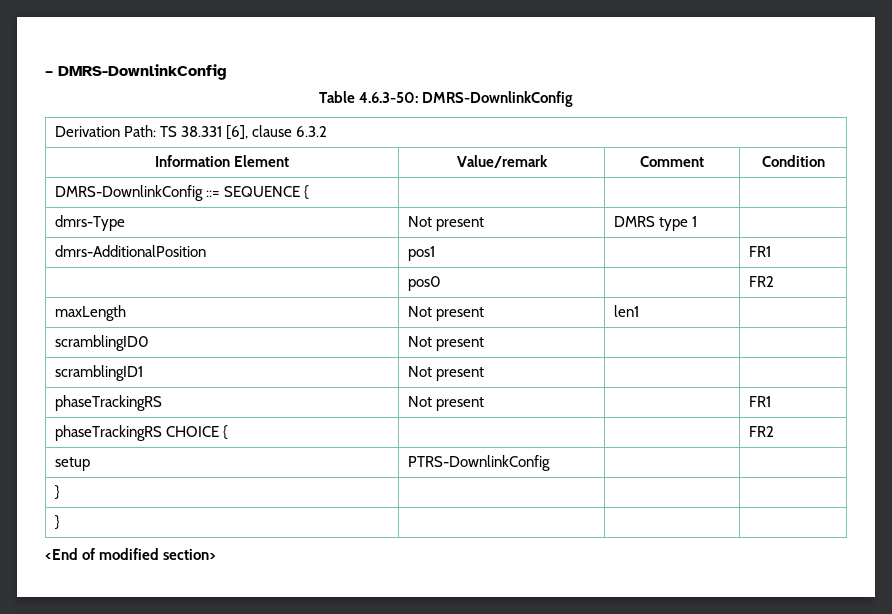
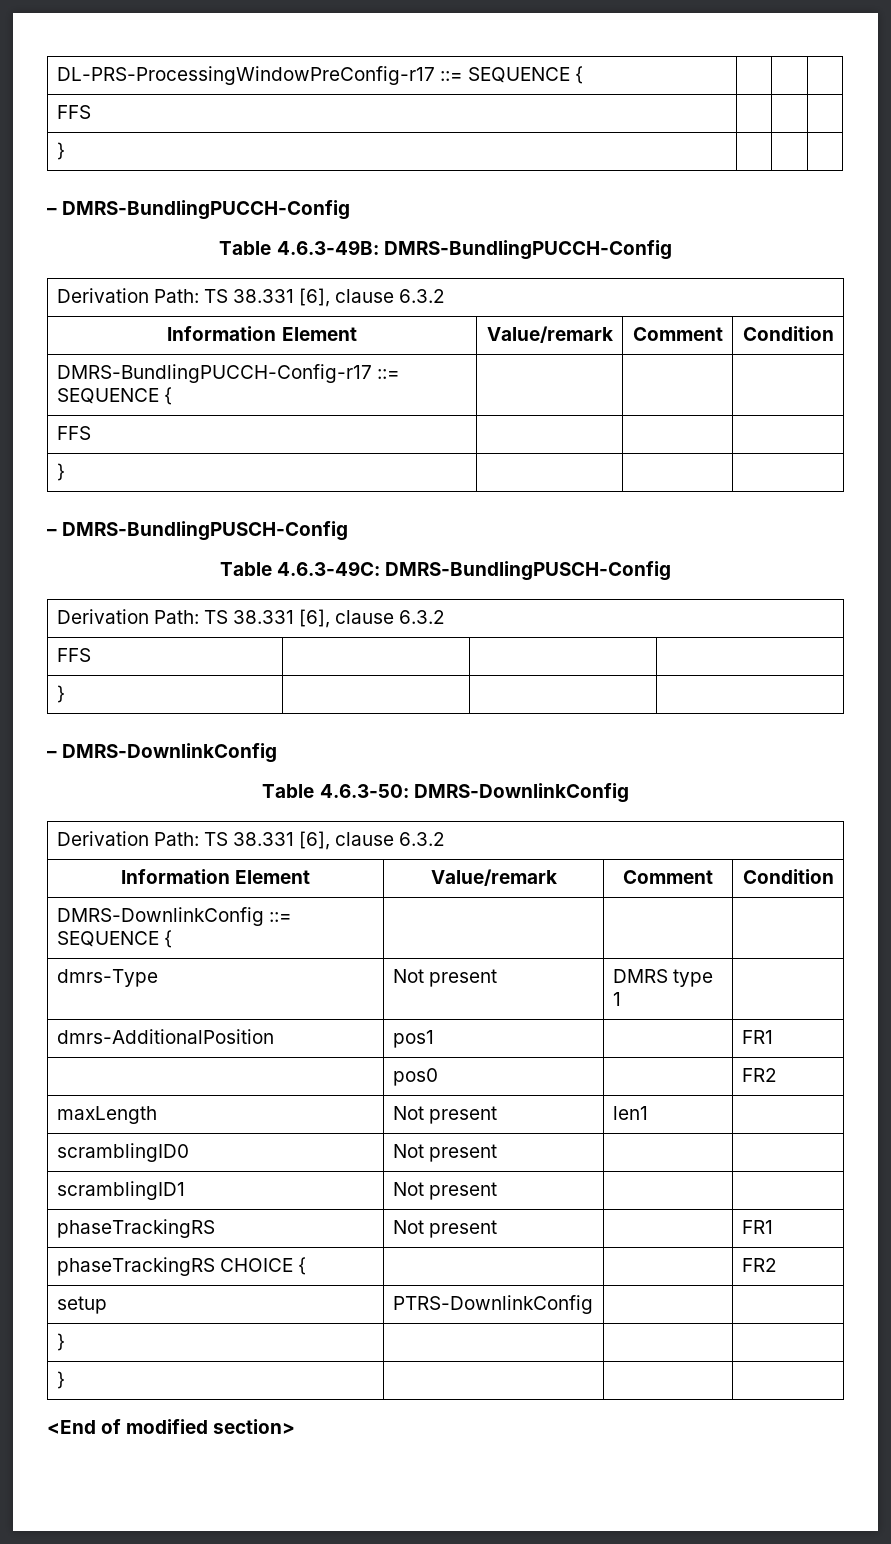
(45, 73) none -> [56,66,583,85] [56,105,91,119] [56,142,65,160] [47,200,351,220] [219,240,672,260] [56,288,446,307] [167,326,357,341] [486,326,613,343] [632,327,723,341] [742,326,834,341] [56,364,400,383] [56,387,172,405] [56,426,91,440] [56,463,65,481] [47,521,349,541] [219,561,672,581] [56,609,446,628] [56,648,91,662] [56,685,65,703] DL-PRS-ProcessingWindowPreConfig-r17 ::= SEQUENCE { | | | // FFS | | | // } | | | // – DMRS-BundlingPUCCH-Config // Table 4.6.3-49B: DMRS-BundlingPUCCH-Config // Derivation Path: TS 38.331 [6], clause 6.3.2 // Information Element | Value/remark | Comment | Condition // DMRS-BundlingPUCCH-Config-r17 ::= SEQUENCE { | | | // FFS | | | // } | | | // – DMRS-BundlingPUSCH-Config // Table 4.6.3-49C: DMRS-BundlingPUSCH-Config // Derivation Path: TS 38.331 [6], clause 6.3.2 // FFS | | | // } | | | //

